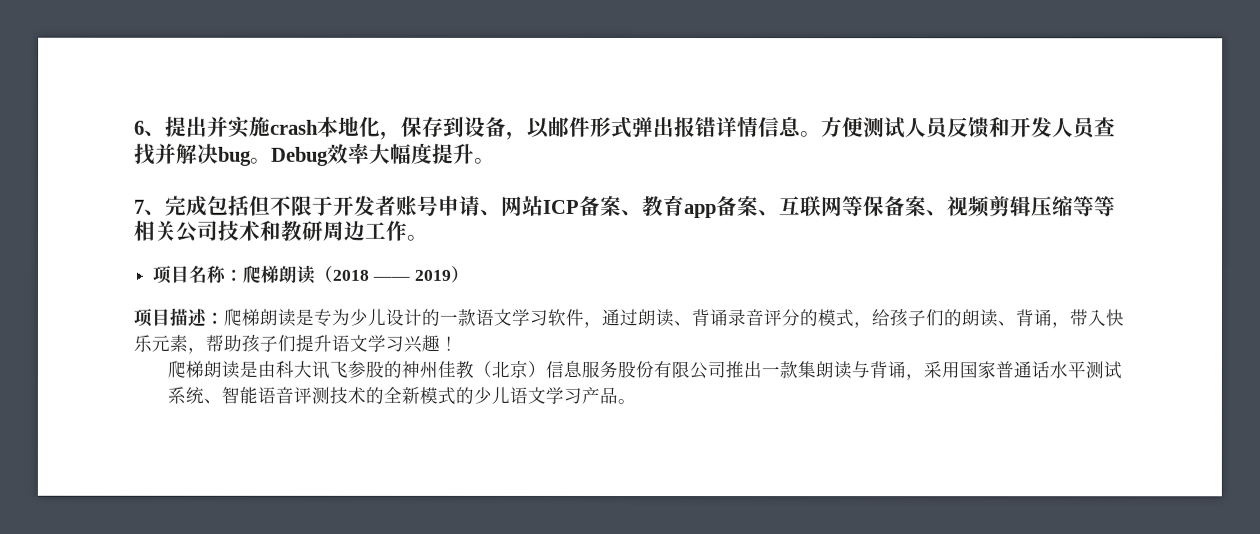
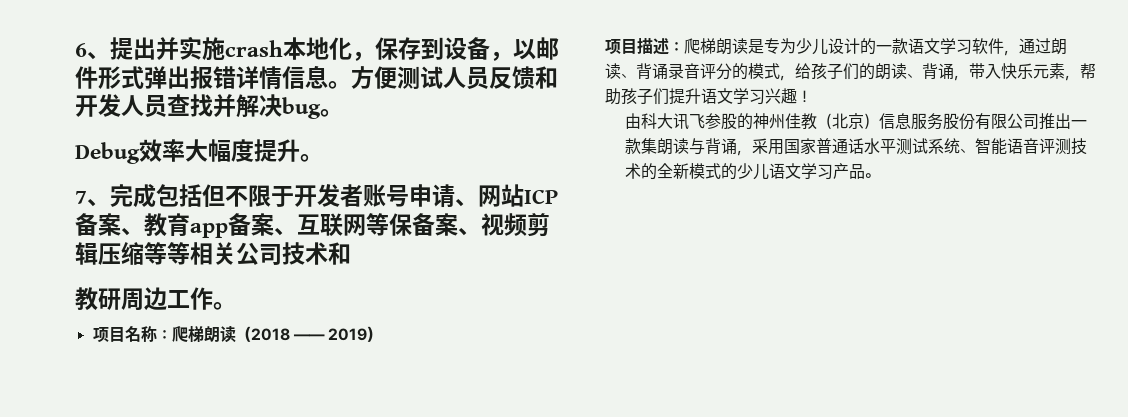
(272, 160) none -> (343, 113) //
(282, 230) none -> (351, 253) //
[166,360,258,379] 爬梯朗读是 -> (812, 96) none

